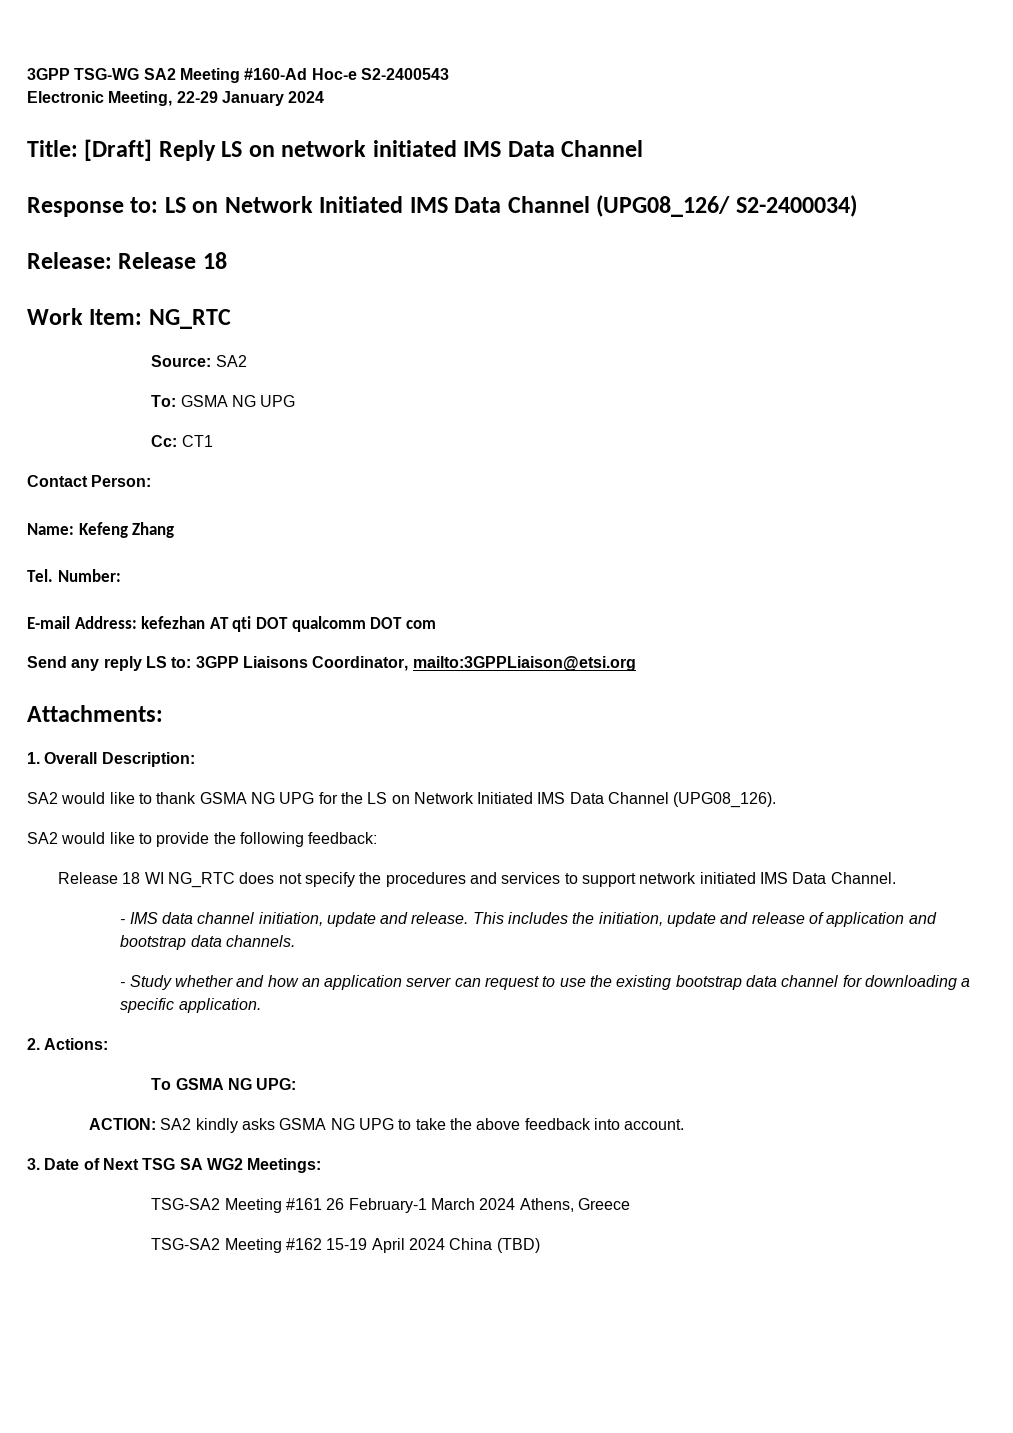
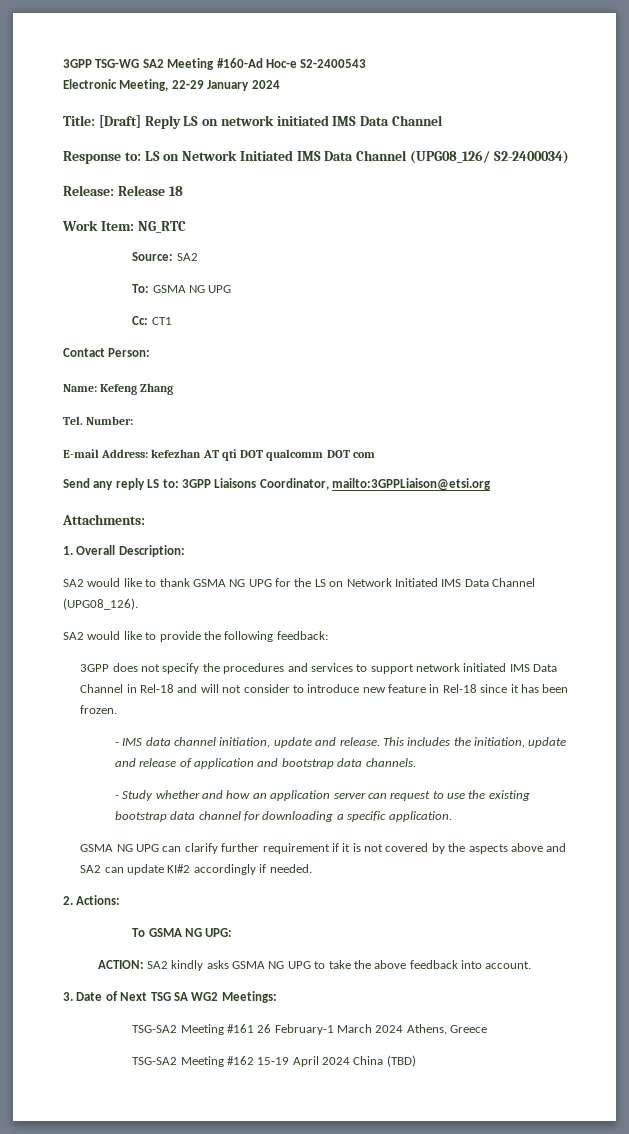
[58,872,236,888] Release 18 WI NG_RTC -> [80,664,110,672] 3GPP
[830,872,896,884] Channel. -> [80,684,569,693] [80,705,118,714] Channel in Rel-18 and will not consider to introduce new feature in Rel-18 since it has been frozen.
(261, 1005) none -> [80,843,567,854] [80,864,312,875] // GSMA NG UPG can clarify further requirement if it is not covered by the aspects above and SA2 can update KI#2 accordingly if needed.

